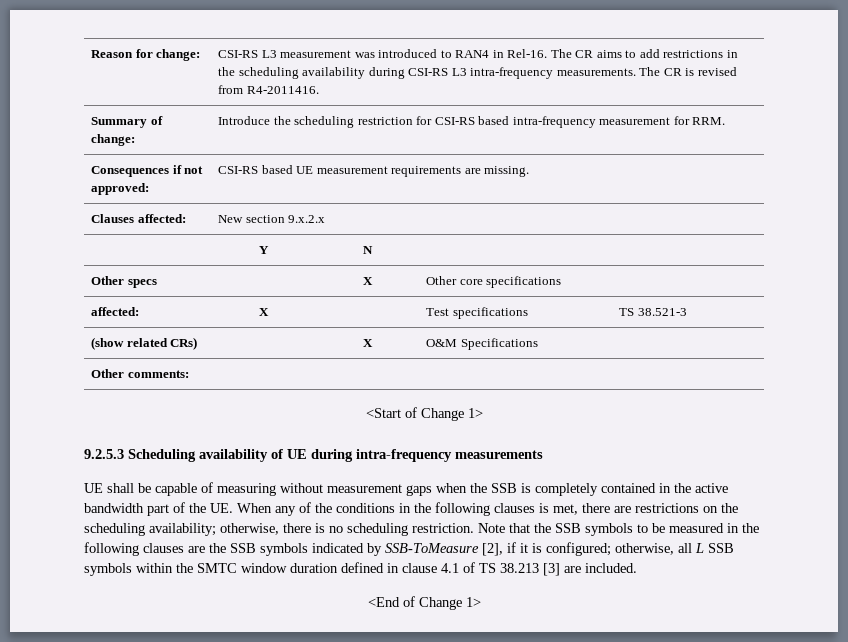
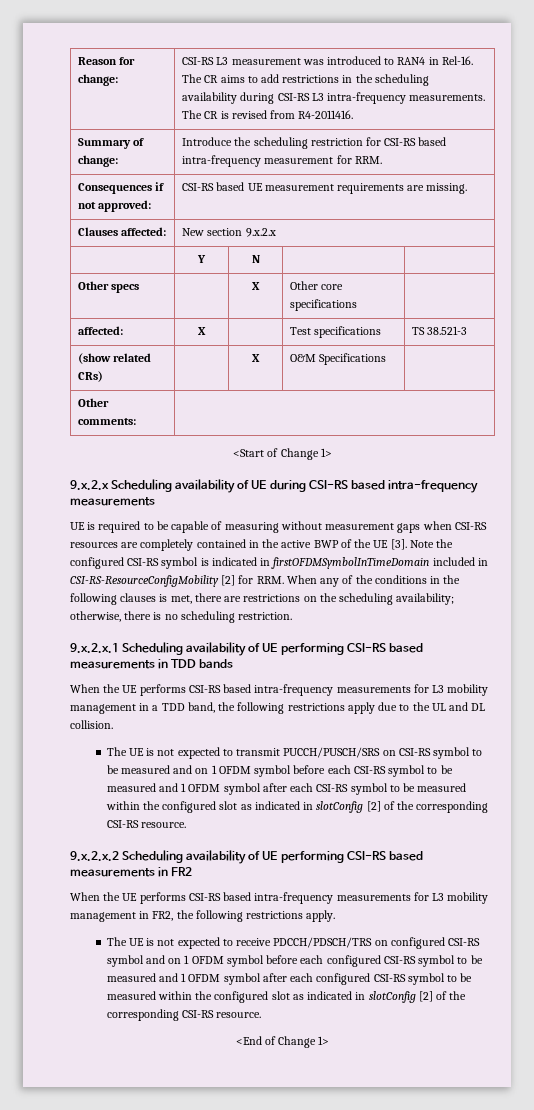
[84,449,124,459] 9.2.5.3 -> [70,480,109,490] 9.x.2.x
(353, 455) none -> [308,480,385,490] CSI-RS based
[107,483,134,493] shall -> [87,521,154,533] is required to
[470,483,531,493] the SSB is -> [454,522,487,530] [70,542,139,548] CSI-RS resources are
[84,502,233,516] bandwidth part of the UE. -> [313,539,454,550] [70,557,488,569] [70,575,284,587] BWP of the UE [3]. Note the configured CSI-RS symbol is indicated in firstOFDMSymbolInTimeDomain included in CSI-RS-ResourceConfigMobility [2] for RRM.
[478,523,759,536] [84,542,734,556] [84,562,637,576] Note that the SSB symbols to be measured in the following clauses are the SSB symbols indicated by SSB-ToMeasure [2], if it is configured; otherwise, all L SSB symbols within the SMTC window duration defined in clause 4.1 of TS 38.213 [3] are included. -> [70,642,423,656] [70,659,234,669] [70,684,489,696] [70,702,486,714] [70,720,113,729] [106,747,483,759] [106,765,453,777] [106,783,467,795] [105,801,489,813] [106,820,186,828] [70,850,423,864] [70,867,193,877] [70,892,489,904] [70,910,336,922] [106,937,481,949] [106,955,483,967] [106,973,473,985] [106,991,467,1003] [106,1009,262,1021] // 9.x.2.x.1 Scheduling availability of UE performing CSI-RS based measurements in TDD bands // When the UE performs CSI-RS based intra-frequency measurements for L3 mobility management in a TDD band, the following restrictions apply due to the UL and DL collision. // The UE is not expected to transmit PUCCH/PUSCH/SRS on CSI-RS symbol to be measured and on 1 OFDM symbol before each CSI-RS symbol to be measured and 1 OFDM symbol after each CSI-RS symbol to be measured within the configured slot as indicated in slotConfig [2] of the corresponding CSI-RS resource. // 9.x.2.x.2 Scheduling availability of UE performing CSI-RS based measurements in FR2 // When the UE performs CSI-RS based intra-frequency measurements for L3 mobility management in FR2, the following restrictions apply. // The UE is not expected to receive PDCCH/PDSCH/TRS on configured CSI-RS symbol and on 1 OFDM symbol before each configured CSI-RS symbol to be measured and 1 OFDM symbol after each configured CSI-RS symbol to be measured within the configured slot as indicated in slotConfig [2] of the corresponding CSI-RS resource.

